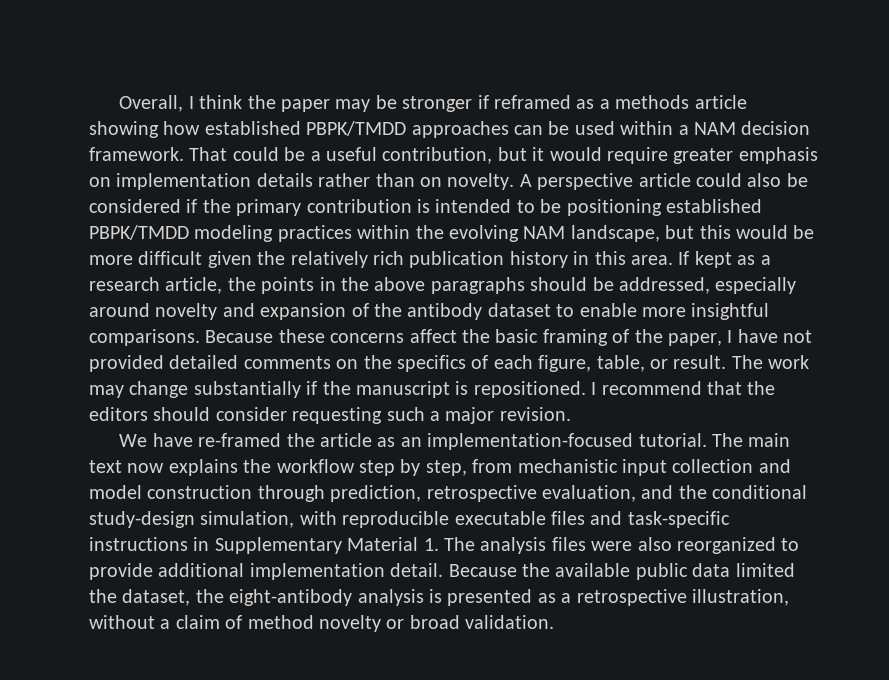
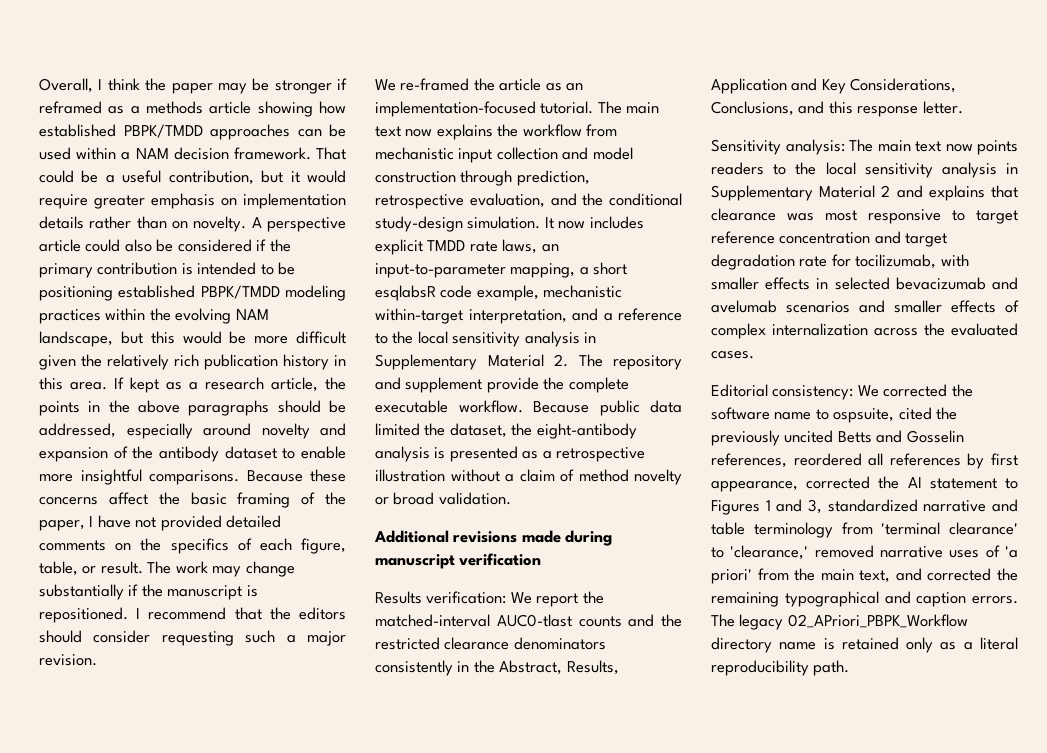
[152,433,193,447] have -> (396, 85) none
[359,459,467,476] step by step, -> (582, 130) none
[200,511,730,528] [89,537,800,554] [89,563,631,580] simulation, with reproducible executable files and task-specific instructions in Supplementary Material 1. The analysis files were also reorganized to provide additional implementation detail. Because the available -> [467,216,644,229] [375,239,559,255] [375,262,628,278] [375,285,623,301] [375,308,682,324] [375,331,597,347] [375,354,682,370] [375,377,629,393] [375,400,589,413] simulation. It now includes explicit TMDD rate laws, an input-to-parameter mapping, a short esqlabsR code example, mechanistic within-target interpretation, and a reference to the local sensitivity analysis in Supplementary Material 2. The repository and supplement provide the complete executable workflow. Because
[691,589,789,606] illustration, -> [375,469,445,482] illustration
(555, 622) none -> [374,530,613,546] [375,553,542,569] [375,591,604,607] [375,614,682,627] [375,637,606,650] [375,660,619,676] [711,78,957,94] [711,101,963,117] [711,139,1018,155] [711,162,1018,178] [711,185,1018,201] [711,208,1018,224] [711,231,948,247] [711,254,969,270] [711,277,1018,290] [711,300,1019,313] [711,323,1018,339] [711,351,754,359] [711,384,973,400] [711,407,958,423] [711,430,964,446] [711,453,1018,469] [711,476,1018,492] [711,499,1018,515] [711,522,1018,538] [711,545,1018,560] [711,568,1018,584] [711,591,1018,607] [711,614,968,630] [711,637,1018,653] [711,660,850,676] // Additional revisions made during manuscript verification // Results verification: We report the matched-interval AUC0-tlast counts and the restricted clearance denominators consistently in the Abstract, Results, Application and Key Considerations, Conclusions, and this response letter. // Sensitivity analysis: The main text now points readers to the local sensitivity analysis in Supplementary Material 2 and explains that clearance was most responsive to target reference concentration and target degradation rate for tocilizumab, with smaller effects in selected bevacizumab and avelumab scenarios and smaller effects of complex internalization across the evaluated cases. // Editorial consistency: We corrected the software name to ospsuite, cited the previously uncited Betts and Gosselin references, reordered all references by first appearance, corrected the AI statement to Figures 1 and 3, standardized narrative and table terminology from 'terminal clearance' to 'clearance,' removed narrative uses of 'a priori' from the main text, and corrected the remaining typographical and caption errors. The legacy 02_APriori_PBPK_Workflow directory name is retained only as a literal reproducibility path.

